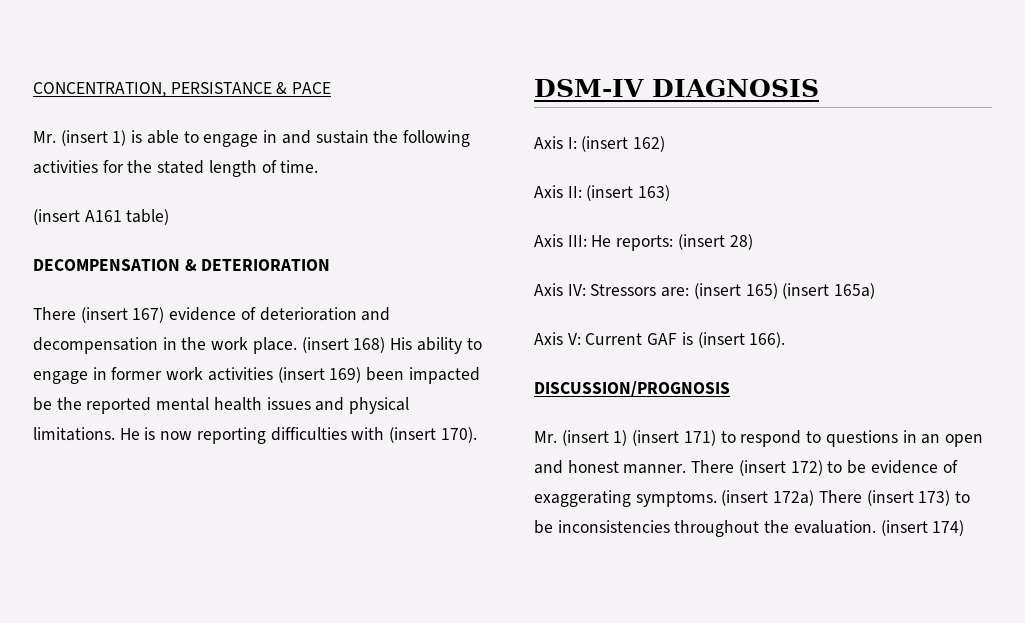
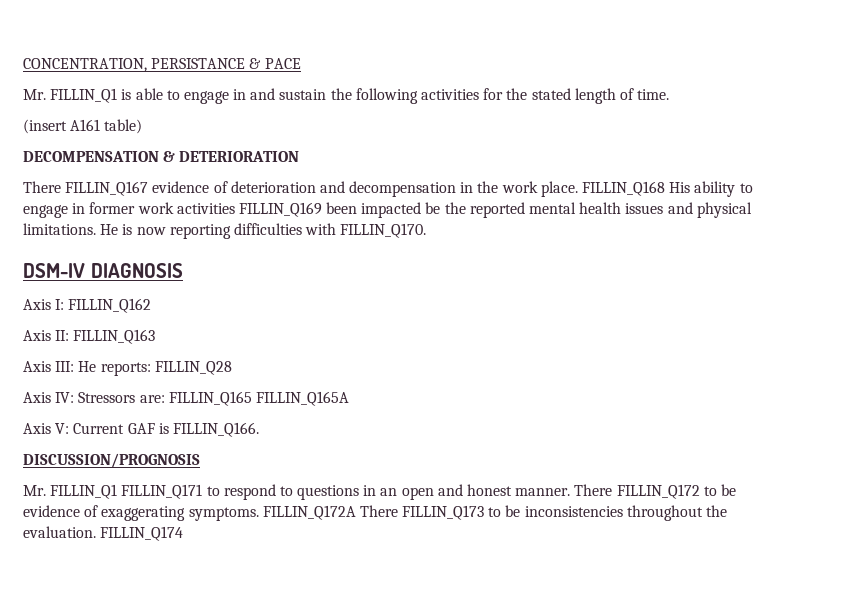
[60,130,127,146] (insert 1) -> [50,88,118,103] FILLIN_Q1
[80,307,165,323] (insert 167) -> [65,181,149,196] FILLIN_Q167
[301,337,386,353] (insert 168) -> [582,181,666,196] FILLIN_Q168
[277,367,362,383] (insert 169) -> [238,202,322,217] FILLIN_Q169
[389,427,477,443] (insert 170). -> [340,223,427,238] FILLIN_Q170.
[581,136,666,152] (insert 162) -> [68,298,152,313] FILLIN_Q162
[586,185,671,201] (insert 163) -> [73,329,156,344] FILLIN_Q163
[677,234,753,250] (insert 28) -> [154,361,232,375] FILLIN_Q28
[693,283,876,299] (insert 165) (insert 165a) -> [168,391,349,406] FILLIN_Q165 FILLIN_Q165A
[697,332,786,348] (insert 166). -> [172,422,259,437] FILLIN_Q166.
[561,430,716,446] (insert 1) (insert 171) -> [50,484,203,499] FILLIN_Q1 FILLIN_Q171
[738,460,823,476] (insert 172) -> [616,484,700,499] FILLIN_Q172
[721,490,951,506] (insert 172a) There (insert 173) -> [262,505,485,520] FILLIN_Q172A There FILLIN_Q173
[880,520,965,536] (insert 174) -> [100,526,184,541] FILLIN_Q174

